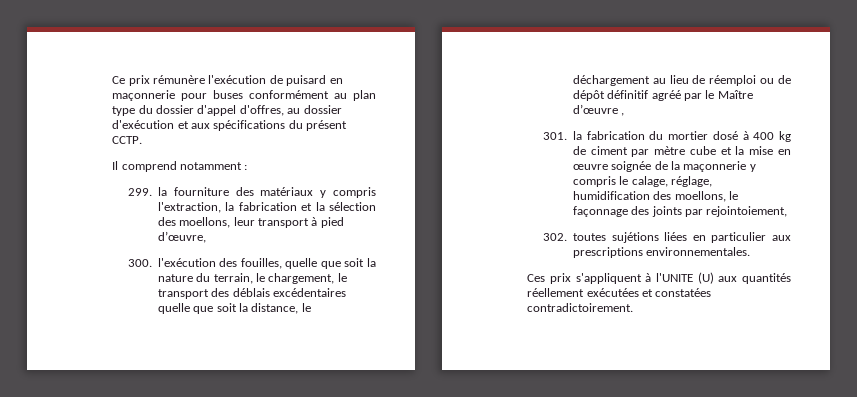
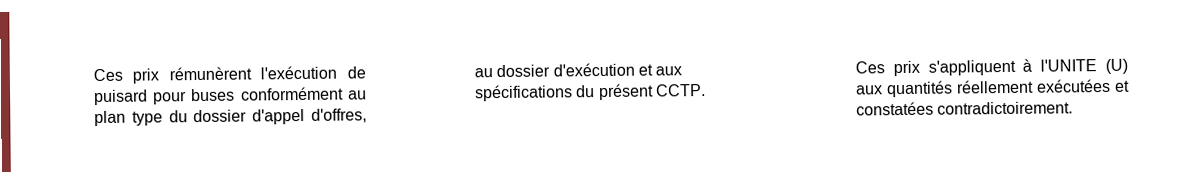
[112,75,205,86] Ce prix rémunère -> [92,66,252,84] Ces prix rémunèrent
[329,78,343,84] [112,90,176,101] en maçonnerie -> (148, 97) none
[112,161,248,172] [127,187,376,198] [157,202,376,213] [157,217,344,228] [157,231,206,243] [127,258,376,269] [157,273,347,284] [157,288,347,299] [157,303,311,314] [572,75,791,86] [572,90,753,101] [572,104,625,116] [542,131,791,142] [572,146,791,157] [572,161,756,172] [572,176,713,187] [572,191,739,202] [572,206,788,217] [542,232,791,243] [572,247,751,258] // Il comprend notamment : // 299. la fourniture des matériaux y compris l'extraction, la fabrication et la sélection des moellons, leur transport à pied d’œuvre, // 300. l'exécution des fouilles, quelle que soit la nature du terrain, le chargement, le transport des déblais excédentaires quelle que soit la distance, le déchargement au lieu de réemploi ou de dépôt définitif agréé par le Maître d’œuvre , // 301. la fabrication du mortier dosé à 400 kg de ciment par mètre cube et la mise en œuvre soignée de la maçonnerie y compris le calage, réglage, humidification des moellons, le façonnage des joints par rejointoiement, // 302. toutes sujétions liées en particulier aux prescriptions environnementales. -> (706, 90) none

